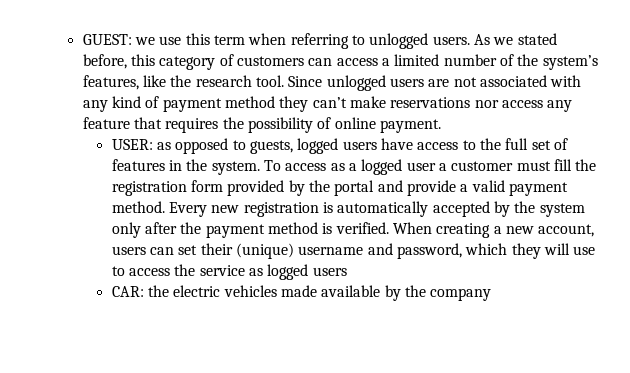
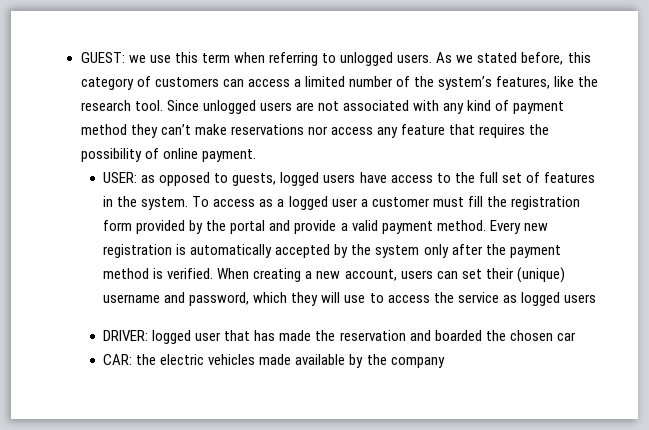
(347, 271) none -> [103,330,576,344] // DRIVER: logged user that has made the reservation and boarded the chosen car

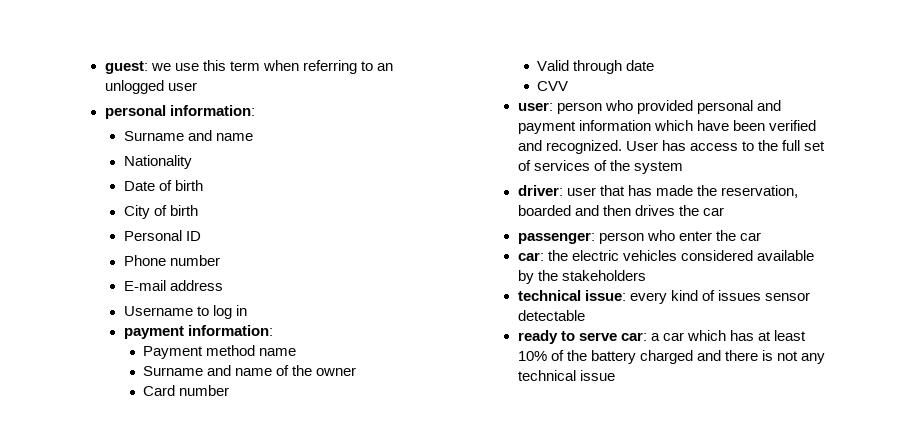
[80,52,125,63] GUEST: -> [104,61,148,74] guest:
[340,52,591,66] [80,76,599,90] [80,100,565,114] [80,124,550,138] [80,148,256,162] [103,172,387,186] unlogged users. As we stated before, this category of customers can access a limited number of the system’s features, like the research tool. Since unlogged users are not associated with any kind of payment method they can’t make reservations nor access any feature that requires the possibility of online payment. // USER: as opposed to guests, logged users have -> [377,63,394,71] [104,80,197,94] [104,105,255,119] [123,130,253,141] [123,155,192,169] [123,180,203,191] [123,205,198,219] [123,230,201,241] [123,255,220,266] [123,280,223,291] [123,305,248,319] [123,325,273,339] [143,345,297,359] [143,365,357,376] [143,385,230,396] [537,60,655,74] [537,81,569,91] [517,100,782,114] [517,120,817,134] [517,140,687,154] an unlogged user // personal information: // Surname and name // Nationality // Date of birth // City of birth // Personal ID // Phone number // E-mail address // Username to log in // payment information: // Payment method name // Surname and name of the owner // Card number // Valid through date // CVV // user: person who provided personal and payment information which have been verified and recognized. User has
[543,172,595,183] [103,196,580,210] [103,220,548,234] [103,244,561,258] [103,267,565,283] [103,292,596,306] [103,330,192,344] features in the system. To access as a logged user a customer must fill the registration form provided by the portal and provide a valid payment method. Every new registration is automatically accepted by the system only after the payment method is verified. When creating a new account, users can set their (unique) username and password, which they will use to access the service as logged users // DRIVER: logged -> [533,160,684,174] [517,185,563,196] services of the system // driver:
[339,330,576,341] [103,354,133,365] reservation and boarded the chosen car // CAR: -> [721,185,799,198] [517,205,725,216] [517,230,762,244] [517,252,544,261] reservation, boarded and then drives the car // passenger: person who enter the car // car:
[259,354,292,365] made -> [681,250,754,261] considered
[390,357,445,368] company -> [561,270,646,281] [517,290,811,304] [517,310,585,321] [517,330,807,344] [517,350,826,364] [517,370,615,381] stakeholders // technical issue: every kind of issues sensor detectable // ready to serve car: a car which has at least 10% of the battery charged and there is not any technical issue

